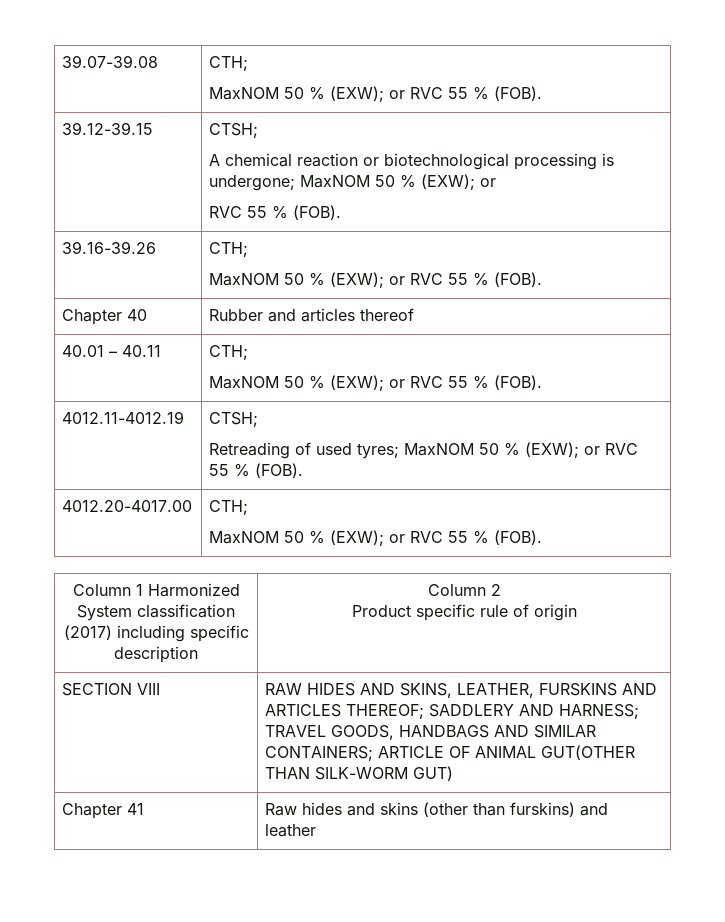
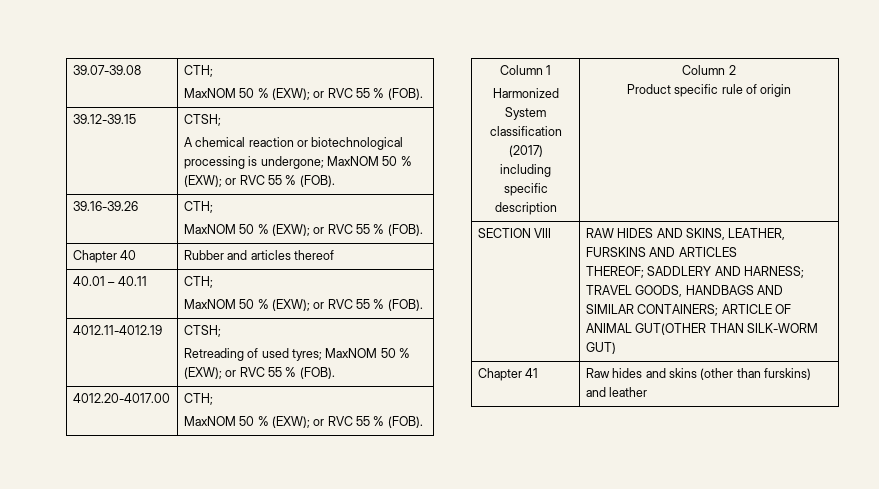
(497, 182) // -> (237, 181) none
(143, 590) none -> (552, 70) //
(112, 632) none -> (543, 151) //
(342, 710) none -> (737, 252) //

